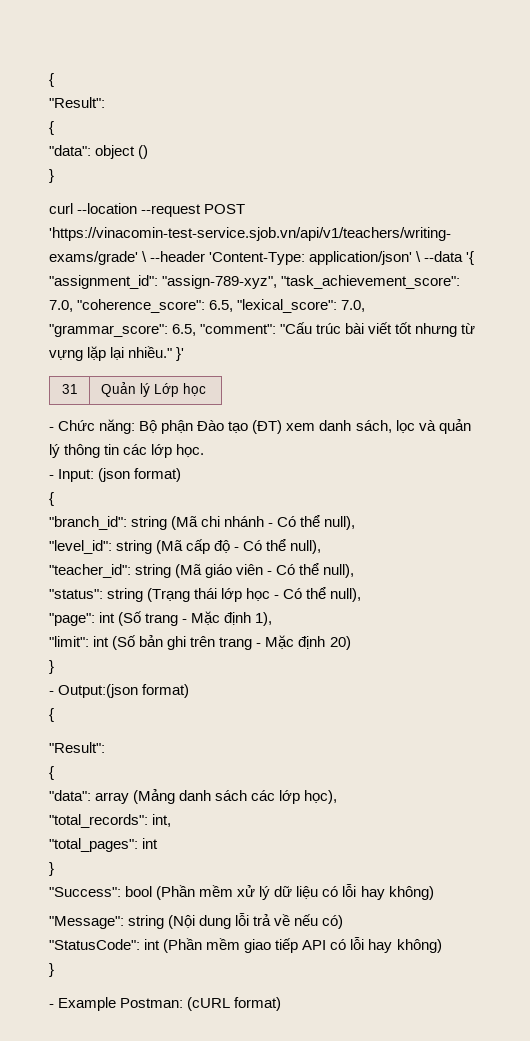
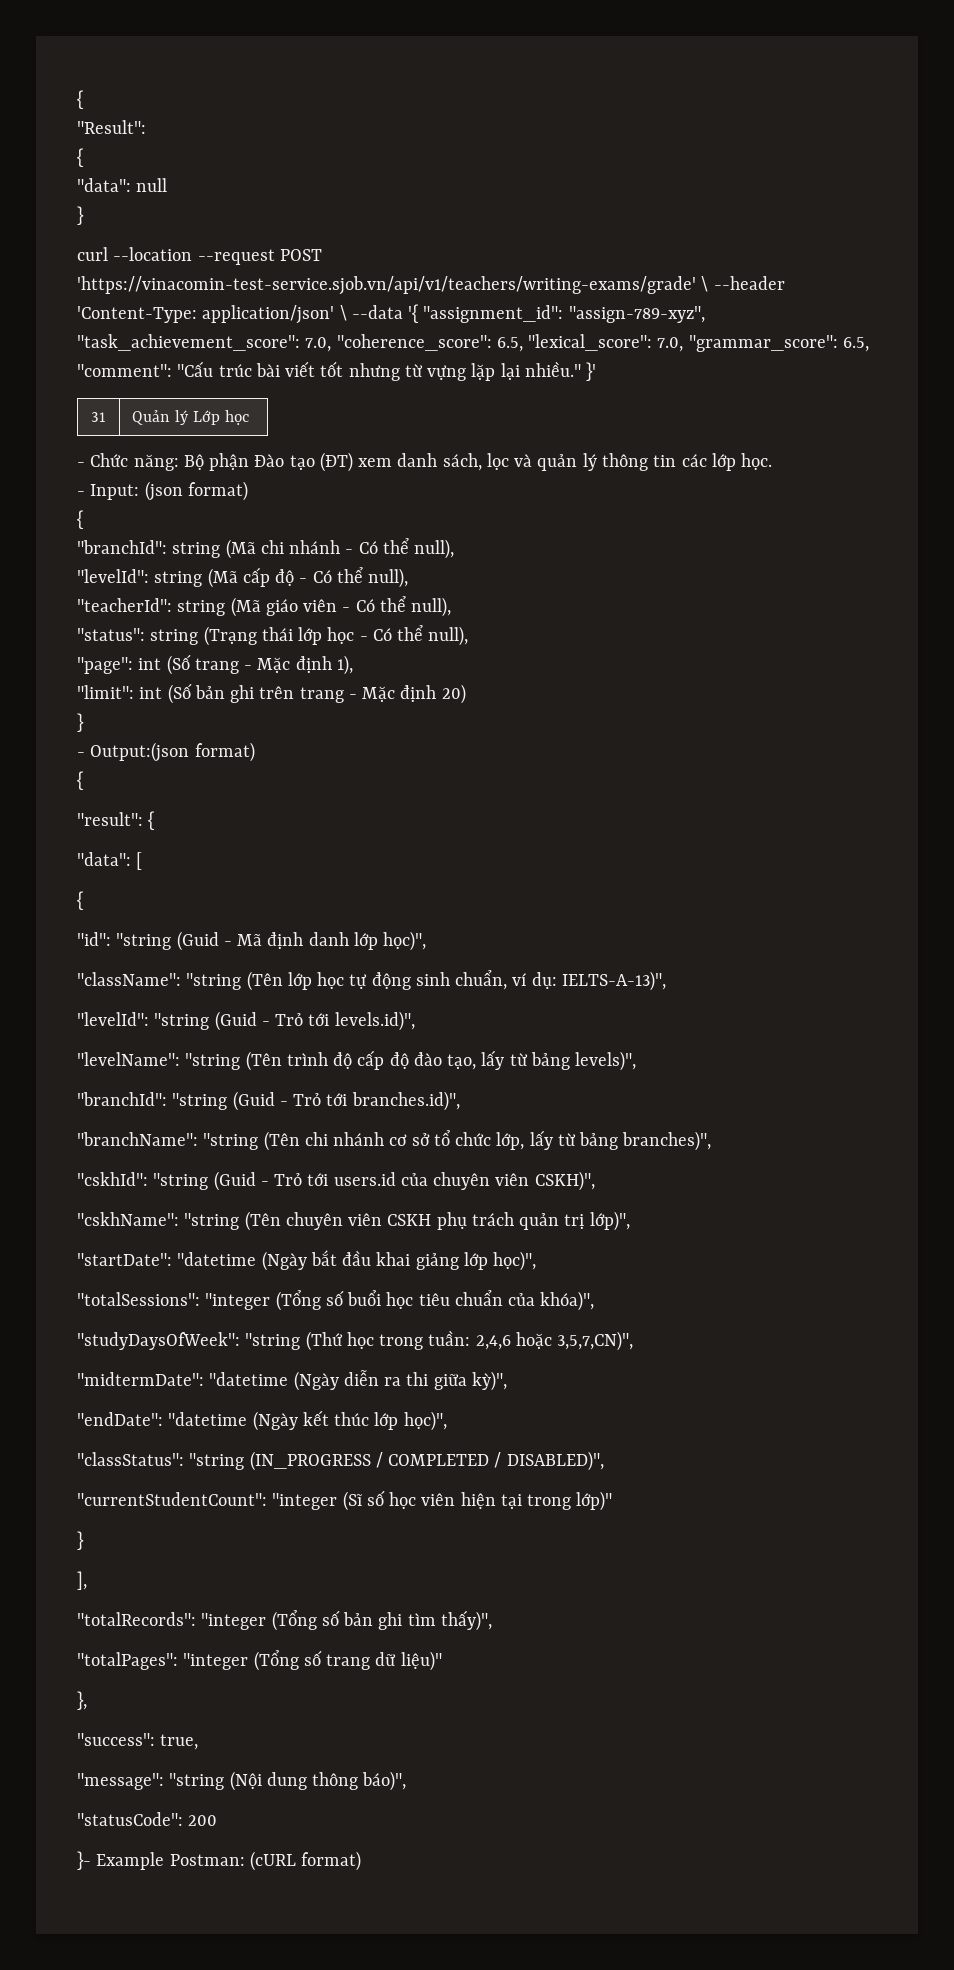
[49,73,54,87] [49,97,105,108] [49,121,54,135] [49,145,149,159] { // "Result": // { // "data": object () -> [77,90,84,109] [77,120,146,134] [77,148,84,167] [77,178,168,192] { // "Result": // { // "data": null
[49,516,127,530] "branch_id": -> [77,540,167,554] "branchId":
[49,540,112,554] "level_id": -> [77,569,149,583] "levelId":
[49,564,131,578] "teacher_id": -> [77,598,172,612] "teacherId":
[49,742,105,753] [49,766,54,780] [49,789,338,804] [49,814,172,828] [49,838,159,852] [49,862,54,876] [49,884,434,900] [49,913,344,929] [49,937,442,953] [49,963,54,977] [49,1004,54,1008] "Result": // { // "data": array (Mảng danh sách các lớp học), // "total_records": int, // "total_pages": int // } // "Success": bool (Phần mềm xử lý dữ liệu có lỗi hay không) // "Message": string (Nội dung lỗi trả về nếu có) // "StatusCode": int (Phần mềm giao tiếp API có lỗi hay không) // } // - -> [77,811,156,830] [77,852,143,870] [77,891,84,910] [77,931,427,951] [77,970,666,991] [77,1011,415,1031] [77,1050,637,1071] [77,1091,460,1111] [77,1130,712,1151] [77,1171,595,1191] [77,1211,630,1231] [77,1250,537,1271] [77,1290,595,1311] [77,1330,634,1351] [77,1370,507,1391] [77,1410,447,1431] [77,1451,604,1471] [77,1490,613,1511] [77,1531,84,1550] [77,1571,87,1590] [77,1610,492,1631] [77,1650,442,1671] [77,1691,87,1710] [77,1733,199,1750] [77,1771,407,1791] [77,1812,218,1826] [77,1851,91,1870] "result": { // "data": [ // { // "id": "string (Guid - Mã định danh lớp học)", // "className": "string (Tên lớp học tự động sinh chuẩn, ví dụ: IELTS-A-13)", // "levelId": "string (Guid - Trỏ tới levels.id)", // "levelName": "string (Tên trình độ cấp độ đào tạo, lấy từ bảng levels)", // "branchId": "string (Guid - Trỏ tới branches.id)", // "branchName": "string (Tên chi nhánh cơ sở tổ chức lớp, lấy từ bảng branches)", // "cskhId": "string (Guid - Trỏ tới users.id của chuyên viên CSKH)", // "cskhName": "string (Tên chuyên viên CSKH phụ trách quản trị lớp)", // "startDate": "datetime (Ngày bắt đầu khai giảng lớp học)", // "totalSessions": "integer (Tổng số buổi học tiêu chuẩn của khóa)", // "studyDaysOfWeek": "string (Thứ học trong tuần: 2,4,6 hoặc 3,5,7,CN)", // "midtermDate": "datetime (Ngày diễn ra thi giữa kỳ)", // "endDate": "datetime (Ngày kết thúc lớp học)", // "classStatus": "string (IN_PROGRESS / COMPLETED / DISABLED)", // "currentStudentCount": "integer (Sĩ số học viên hiện tại trong lớp)" // } // ], // "totalRecords": "integer (Tổng số bản ghi tìm thấy)", // "totalPages": "integer (Tổng số trang dữ liệu)" // }, // "success": true, // "message": "string (Nội dung thông báo)", // "statusCode": 200 // }-

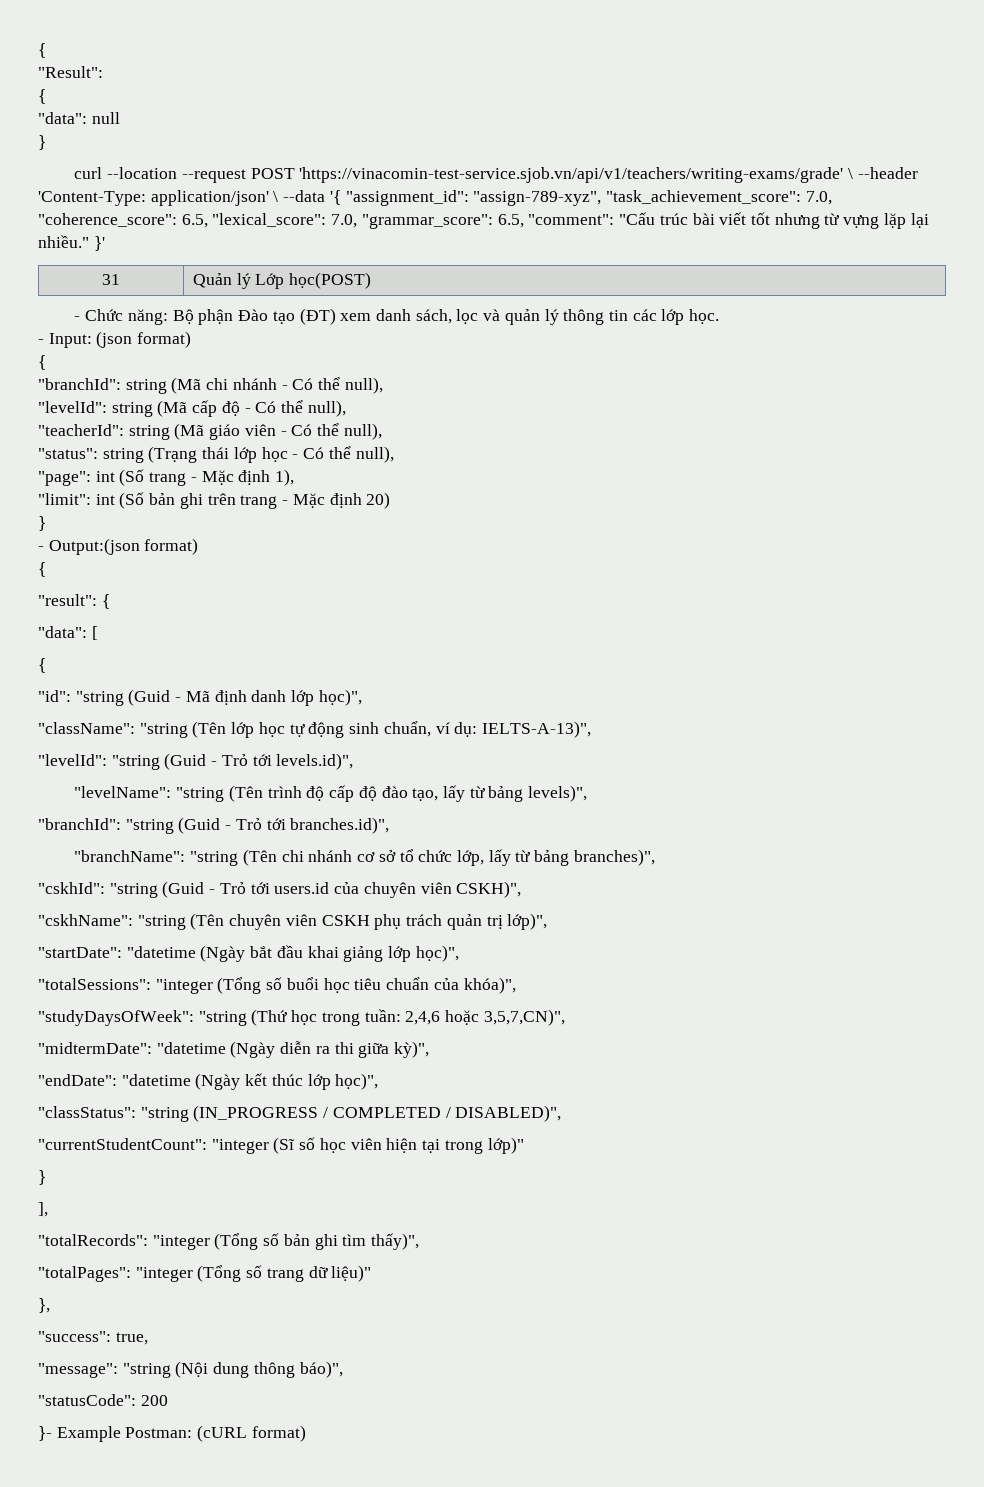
[224,410,249,425] học -> [289,272,372,289] học(POST)

